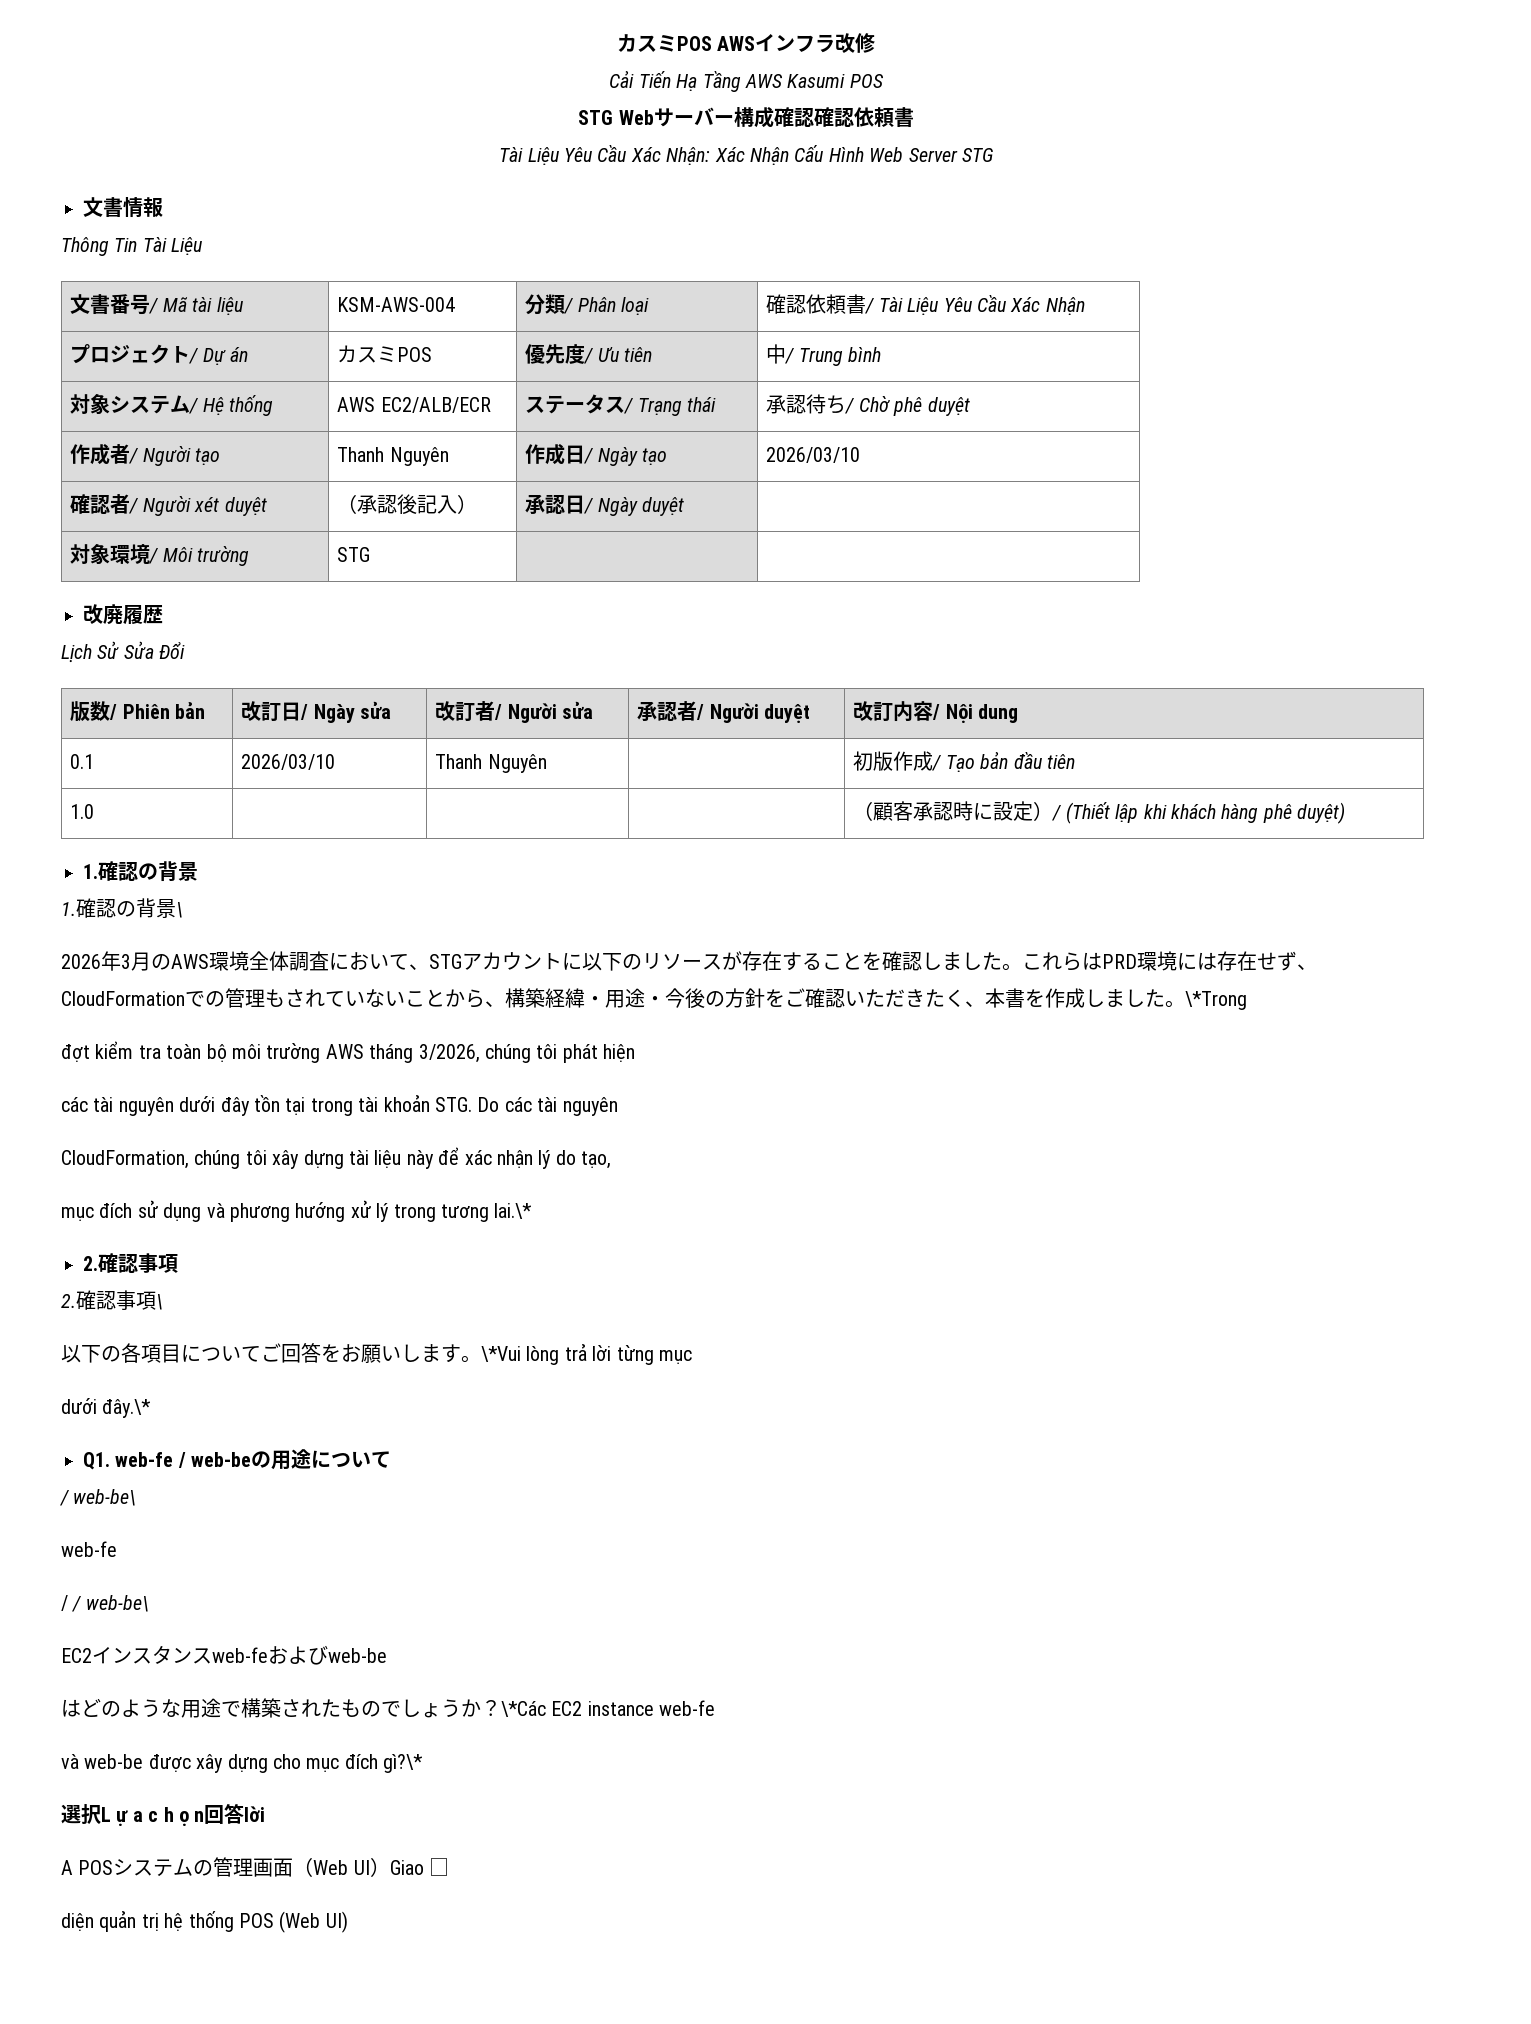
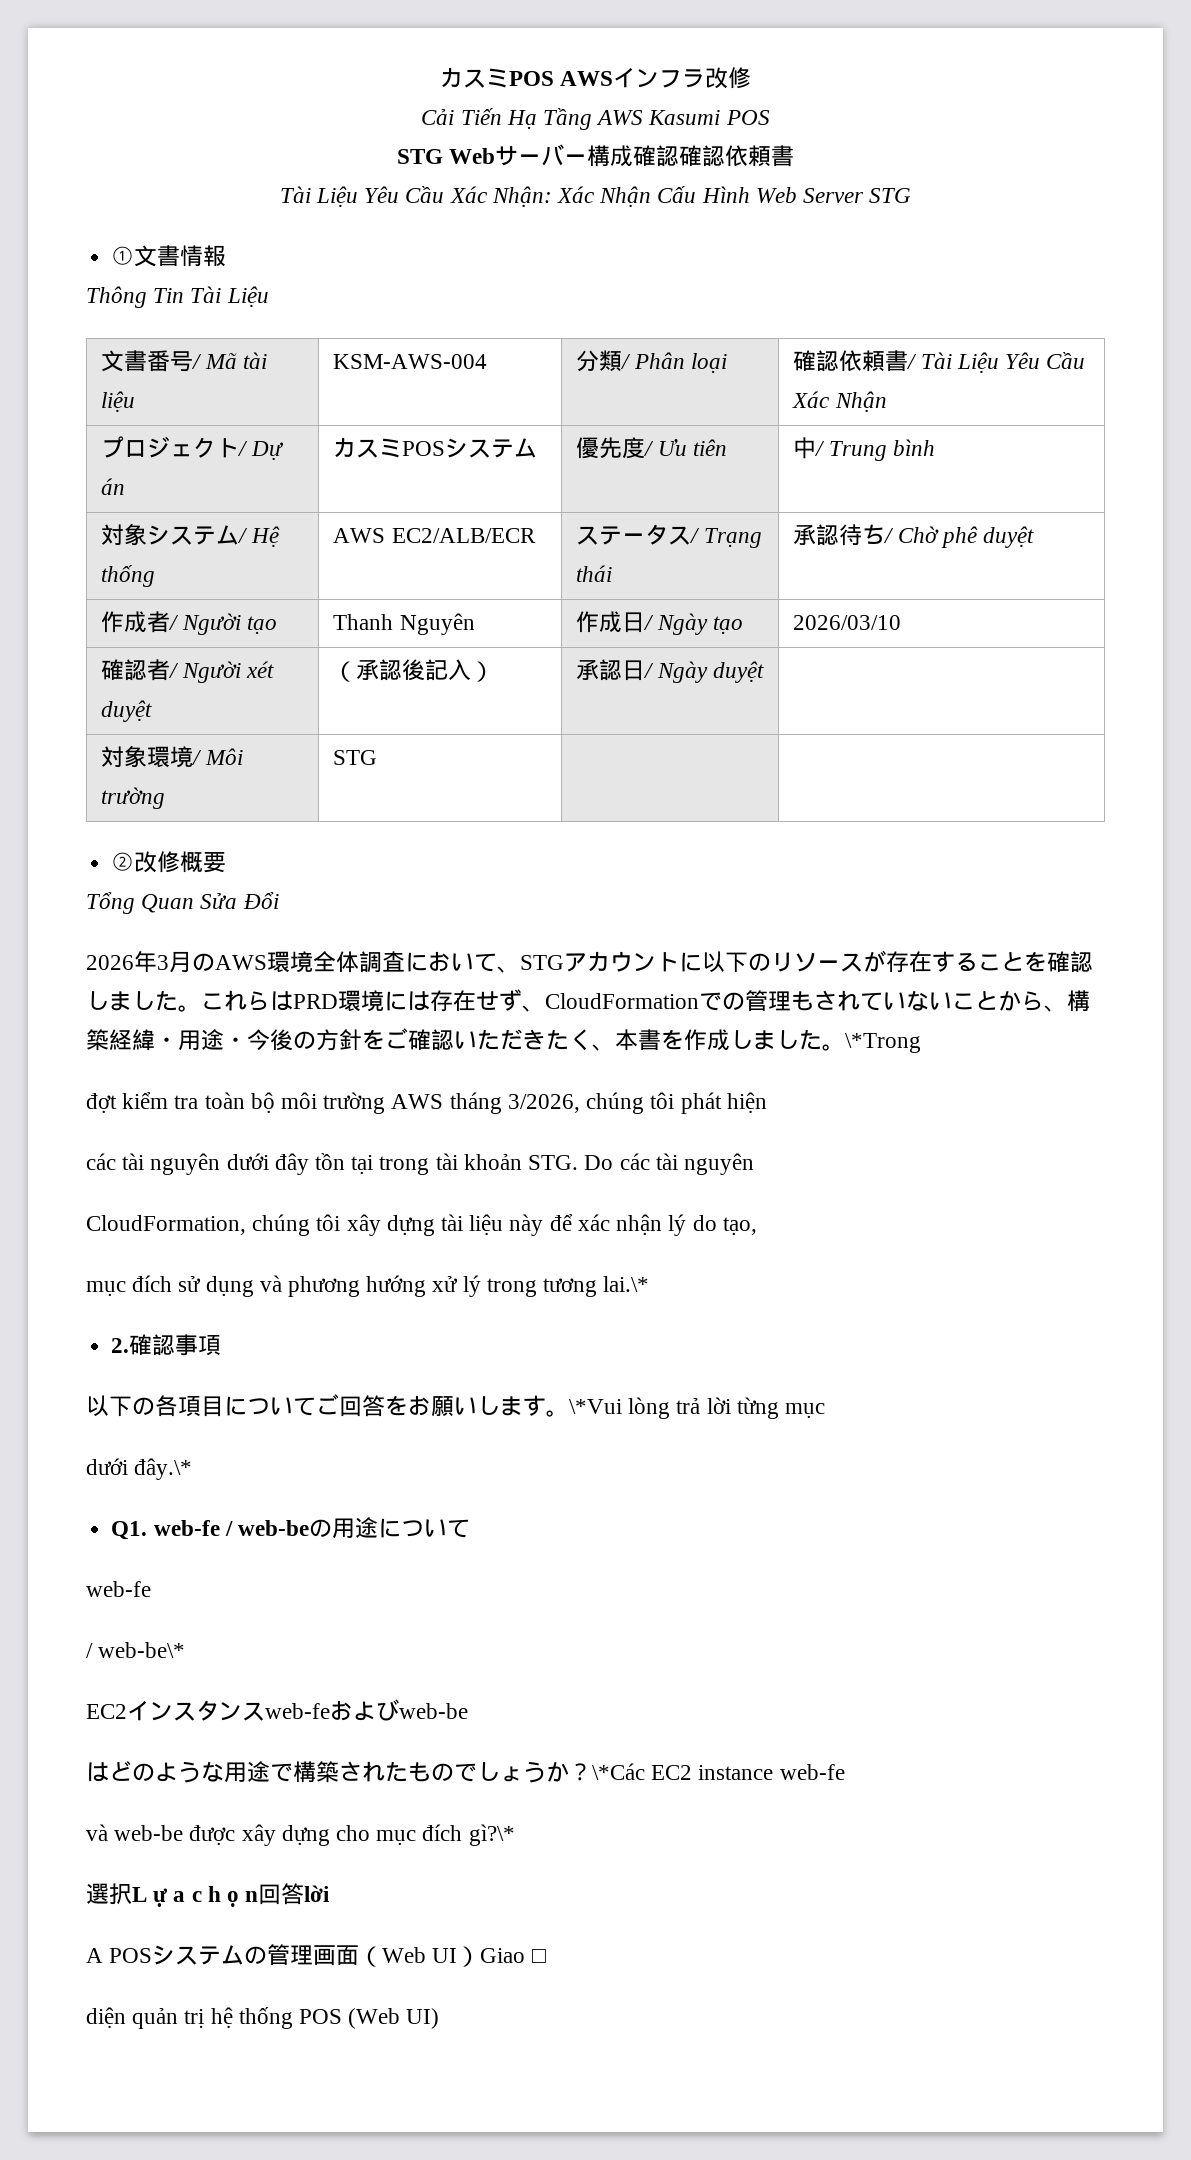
(993, 155) none -> [111,246,135,265] ①
(433, 354) none -> [445,438,538,458] システム
[83,604,163,625] [61,641,186,663] [70,701,206,722] [241,701,392,723] [435,701,594,723] [637,701,811,723] [853,701,1019,723] [70,754,95,769] [241,754,336,770] [435,754,547,773] [853,751,1075,772] [70,804,95,819] [853,801,1346,824] [83,861,198,882] [61,898,183,918] 改廃履歴 // Lịch Sử Sửa Đổi // 版数/ Phiên bản | 改訂日/ Ngày sửa | 改訂者/ Người sửa | 承認者/ Người duyệt | 改訂内容/ Nội dung // 0.1 | 2026/03/10 | Thanh Nguyên | | 初版作成/ Tạo bản đầu tiên // 1.0 | | | | （顧客承認時に設定）/ (Thiết lập khi khách hàng phê duyệt) // 1.確認の背景 // 1.確認の背景\ -> [111,851,227,873] [86,892,279,914] ②改修概要 // Tổng Quan Sửa Đổi
[61,1290,163,1310] // 2.確認事項\ -> (222, 1345) none
[60,1489,137,1506] // / web-be\ -> (470, 1528) none
[72,1595,149,1612] / web-be\ -> [98,1642,186,1658] web-be\*

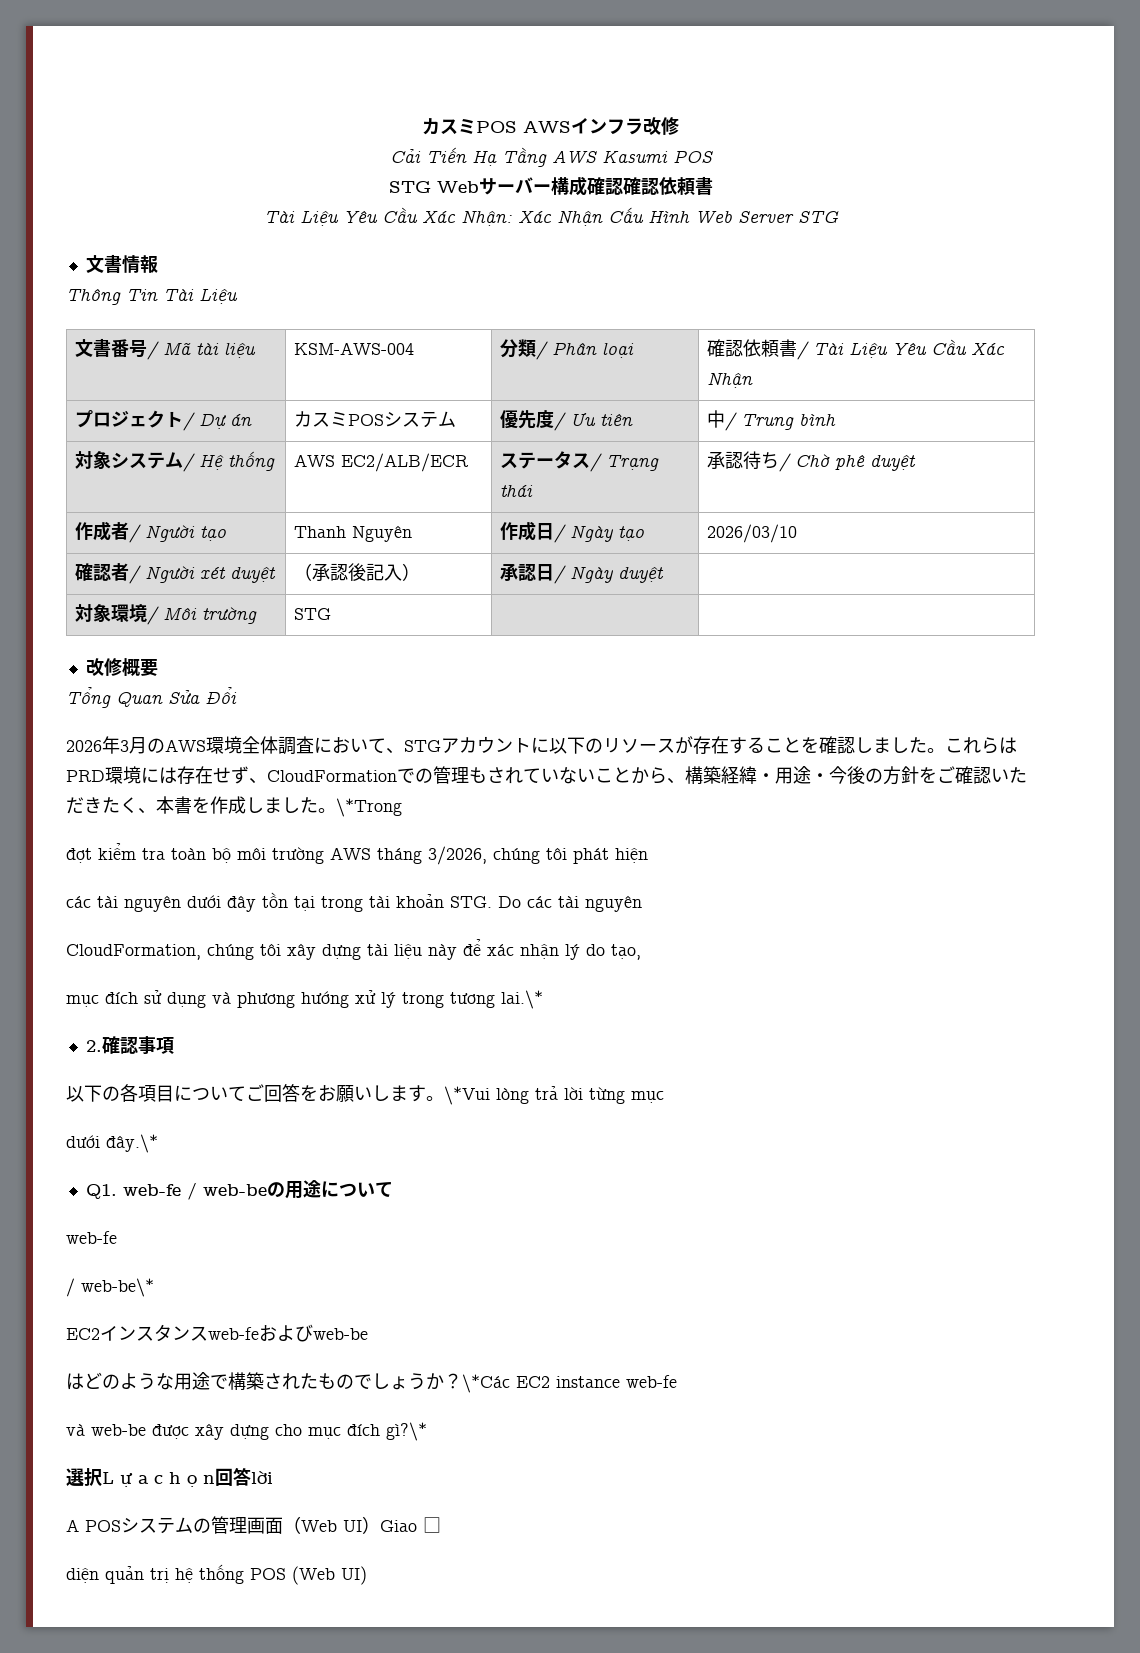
[111,246,135,265] ① -> (839, 217) none
[111,852,135,871] ② -> (331, 614) none

